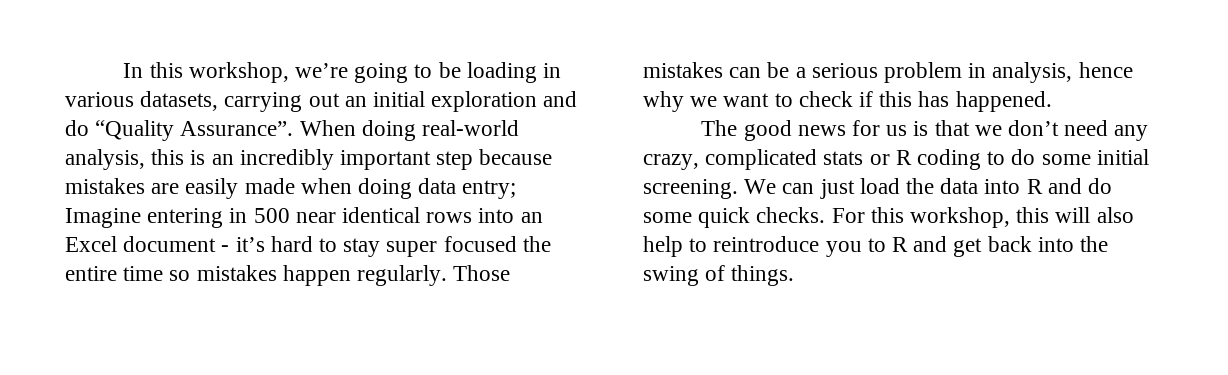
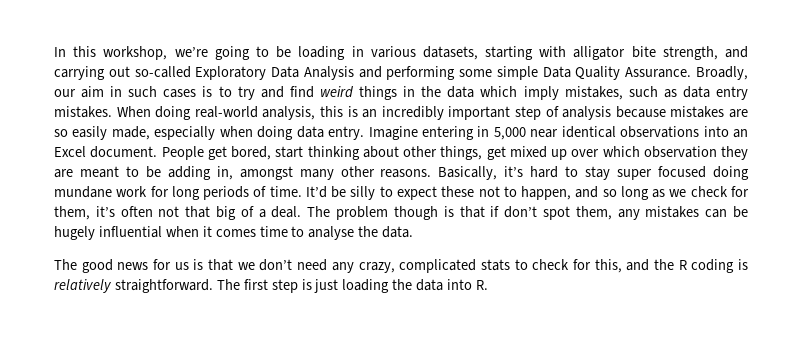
[224,91,578,112] [65,120,294,141] carrying out an initial exploration and do “Quality Assurance”. -> [485,46,748,60] [54,66,748,80] [54,86,748,100] [54,106,112,118] starting with alligator bite strength, and carrying out so-called Exploratory Data Analysis and performing some simple Data Quality Assurance. Broadly, our aim in such cases is to try and find weird things in the data which imply mistakes, such as data entry mistakes.
(474, 160) none -> [545,106,612,120] of analysis
[185,178,295,199] easily made -> [54,126,216,140] so easily made, especially
[462,180,517,199] entry; -> [328,126,365,140] entry.
[253,208,290,223] 500 -> [493,127,526,140] 5,000
[426,212,473,223] rows -> [620,126,700,138] observations
[123,236,230,252] document - -> [90,146,748,160] [54,166,498,180] document. People get bored, start thinking about other things, get mixed up over which observation they are meant to be adding in, amongst many other reasons. Basically,
[522,236,551,252] [65,265,511,286] [643,62,1133,83] [643,91,1052,112] the entire time so mistakes happen regularly. Those mistakes can be a serious problem in analysis, hence why we want to check if this has happened. -> [713,166,750,180] [54,186,749,200] [54,206,748,220] [54,226,414,240] doing mundane work for long periods of time. It’d be silly to expect these not to happen, and so long as we check for them, it’s often not that big of a deal. The problem though is that if don’t spot them, any mistakes can be hugely influential when it comes time to analyse the data.
[869,149,1149,170] [643,178,1113,199] [643,207,1134,228] [643,236,1109,257] [643,265,795,286] or R coding to do some initial screening. We can just load the data into R and do some quick checks. For this workshop, this will also help to reintroduce you to R and get back into the swing of things. -> [514,259,748,273] [54,279,489,293] to check for this, and the R coding is relatively straightforward. The first step is just loading the data into R.

